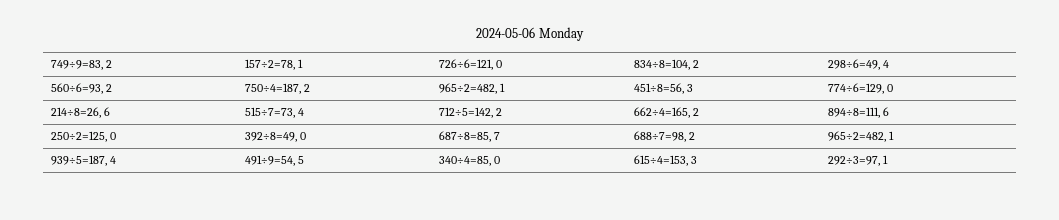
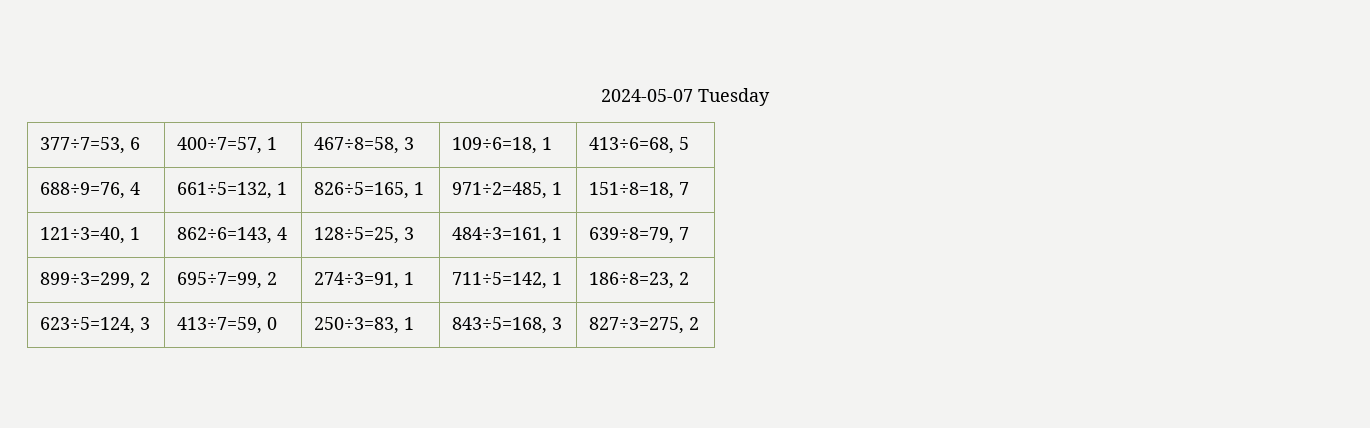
[476,27,584,41] [51,60,113,70] [245,59,304,70] [439,59,503,70] [634,59,700,70] [828,59,890,70] [51,83,113,94] [245,83,311,94] [439,83,506,94] [634,83,694,94] [828,83,894,94] [51,107,111,118] [245,107,305,118] [439,107,503,118] [634,107,700,118] [828,107,890,118] [51,131,117,142] [245,132,307,142] [439,131,501,142] [634,131,696,142] [828,131,895,142] [51,155,117,166] [245,155,305,166] [439,156,501,166] [634,155,698,166] [828,155,889,166] 2024-05-06 Monday // 749÷9=83, 2 | 157÷2=78, 1 | 726÷6=121, 0 | 834÷8=104, 2 | 298÷6=49, 4 // 560÷6=93, 2 | 750÷4=187, 2 | 965÷2=482, 1 | 451÷8=56, 3 | 774÷6=129, 0 // 214÷8=26, 6 | 515÷7=73, 4 | 712÷5=142, 2 | 662÷4=165, 2 | 894÷8=111, 6 // 250÷2=125, 0 | 392÷8=49, 0 | 687÷8=85, 7 | 688÷7=98, 2 | 965÷2=482, 1 // 939÷5=187, 4 | 491÷9=54, 5 | 340÷4=85, 0 | 615÷4=153, 3 | 292÷3=97, 1 -> [601,88,770,106] [39,137,140,154] [176,137,277,154] [313,137,414,154] [451,137,552,154] [588,137,689,154] [39,182,140,199] [176,182,287,199] [313,182,424,199] [451,182,562,199] [588,182,689,199] [39,227,140,244] [176,227,287,244] [313,227,414,244] [451,227,562,244] [588,227,689,244] [39,272,150,289] [176,272,277,289] [313,272,414,289] [451,272,562,289] [588,272,689,289] [39,317,150,334] [176,317,277,334] [313,317,414,334] [451,317,562,334] [588,317,699,334] 2024-05-07 Tuesday // 377÷7=53, 6 | 400÷7=57, 1 | 467÷8=58, 3 | 109÷6=18, 1 | 413÷6=68, 5 // 688÷9=76, 4 | 661÷5=132, 1 | 826÷5=165, 1 | 971÷2=485, 1 | 151÷8=18, 7 // 121÷3=40, 1 | 862÷6=143, 4 | 128÷5=25, 3 | 484÷3=161, 1 | 639÷8=79, 7 // 899÷3=299, 2 | 695÷7=99, 2 | 274÷3=91, 1 | 711÷5=142, 1 | 186÷8=23, 2 // 623÷5=124, 3 | 413÷7=59, 0 | 250÷3=83, 1 | 843÷5=168, 3 | 827÷3=275, 2

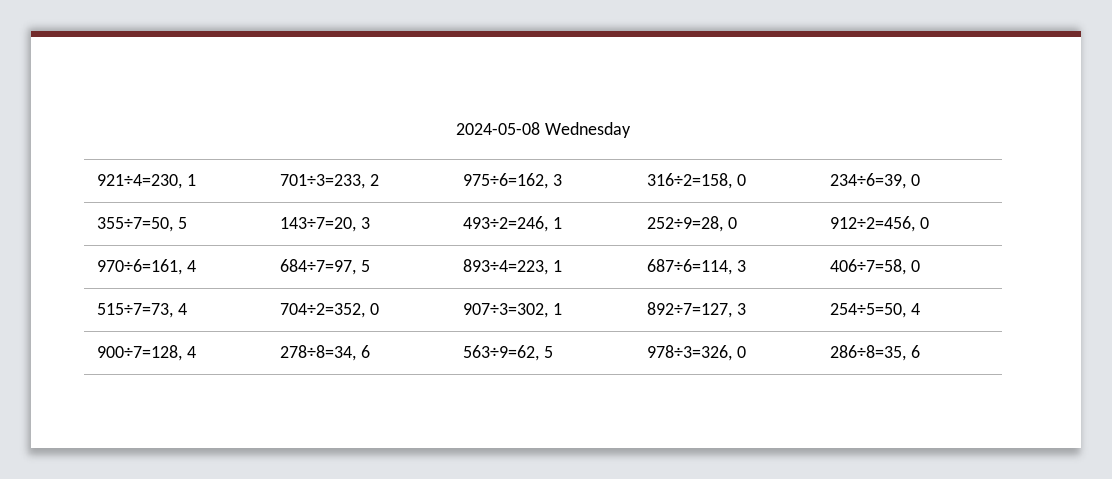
[601,88,770,106] [39,137,140,154] [176,137,277,154] [313,137,414,154] [451,137,552,154] [588,137,689,154] [39,182,140,199] [176,182,287,199] [313,182,424,199] [451,182,562,199] [588,182,689,199] [39,227,140,244] [176,227,287,244] [313,227,414,244] [451,227,562,244] [588,227,689,244] [39,272,150,289] [176,272,277,289] [313,272,414,289] [451,272,562,289] [588,272,689,289] [39,317,150,334] [176,317,277,334] [313,317,414,334] [451,317,562,334] [588,317,699,334] 2024-05-07 Tuesday // 377÷7=53, 6 | 400÷7=57, 1 | 467÷8=58, 3 | 109÷6=18, 1 | 413÷6=68, 5 // 688÷9=76, 4 | 661÷5=132, 1 | 826÷5=165, 1 | 971÷2=485, 1 | 151÷8=18, 7 // 121÷3=40, 1 | 862÷6=143, 4 | 128÷5=25, 3 | 484÷3=161, 1 | 639÷8=79, 7 // 899÷3=299, 2 | 695÷7=99, 2 | 274÷3=91, 1 | 711÷5=142, 1 | 186÷8=23, 2 // 623÷5=124, 3 | 413÷7=59, 0 | 250÷3=83, 1 | 843÷5=168, 3 | 827÷3=275, 2 -> [456,122,631,138] [97,174,196,189] [280,174,379,189] [463,173,562,189] [647,173,746,189] [830,173,920,189] [97,217,187,232] [280,217,370,232] [463,216,562,232] [647,216,737,232] [830,216,929,232] [97,259,196,275] [280,259,370,275] [463,259,562,275] [647,259,746,275] [830,259,920,275] [97,303,187,318] [280,303,379,318] [463,303,562,318] [647,302,746,318] [830,303,920,318] [97,345,196,361] [280,345,370,361] [463,345,553,361] [647,345,746,361] [830,345,920,361] 2024-05-08 Wednesday // 921÷4=230, 1 | 701÷3=233, 2 | 975÷6=162, 3 | 316÷2=158, 0 | 234÷6=39, 0 // 355÷7=50, 5 | 143÷7=20, 3 | 493÷2=246, 1 | 252÷9=28, 0 | 912÷2=456, 0 // 970÷6=161, 4 | 684÷7=97, 5 | 893÷4=223, 1 | 687÷6=114, 3 | 406÷7=58, 0 // 515÷7=73, 4 | 704÷2=352, 0 | 907÷3=302, 1 | 892÷7=127, 3 | 254÷5=50, 4 // 900÷7=128, 4 | 278÷8=34, 6 | 563÷9=62, 5 | 978÷3=326, 0 | 286÷8=35, 6

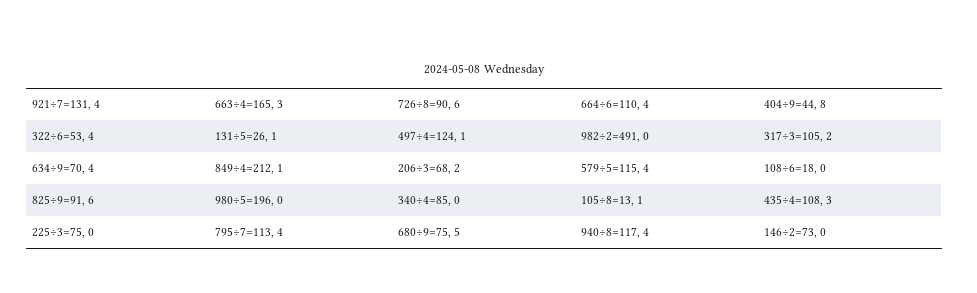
[97,174,196,189] [280,174,379,189] [463,173,562,189] [647,173,746,189] [830,173,920,189] [97,217,187,232] [280,217,370,232] [463,216,562,232] [647,216,737,232] [830,216,929,232] [97,259,196,275] [280,259,370,275] [463,259,562,275] [647,259,746,275] [830,259,920,275] [97,303,187,318] [280,303,379,318] [463,303,562,318] [647,302,746,318] [830,303,920,318] [97,345,196,361] [280,345,370,361] [463,345,553,361] [647,345,746,361] [830,345,920,361] 921÷4=230, 1 | 701÷3=233, 2 | 975÷6=162, 3 | 316÷2=158, 0 | 234÷6=39, 0 // 355÷7=50, 5 | 143÷7=20, 3 | 493÷2=246, 1 | 252÷9=28, 0 | 912÷2=456, 0 // 970÷6=161, 4 | 684÷7=97, 5 | 893÷4=223, 1 | 687÷6=114, 3 | 406÷7=58, 0 // 515÷7=73, 4 | 704÷2=352, 0 | 907÷3=302, 1 | 892÷7=127, 3 | 254÷5=50, 4 // 900÷7=128, 4 | 278÷8=34, 6 | 563÷9=62, 5 | 978÷3=326, 0 | 286÷8=35, 6 -> [31,99,100,110] [214,99,283,110] [397,99,460,110] [580,100,649,110] [763,100,826,110] [31,131,94,142] [214,131,277,142] [397,131,466,142] [580,132,649,142] [763,131,832,142] [31,163,94,174] [214,164,283,174] [397,164,460,174] [580,163,649,174] [763,164,826,174] [31,195,94,206] [214,195,283,206] [397,195,460,206] [580,195,643,206] [763,195,832,206] [31,227,94,238] [214,227,283,238] [397,227,460,238] [580,227,649,238] [763,227,826,238] 921÷7=131, 4 | 663÷4=165, 3 | 726÷8=90, 6 | 664÷6=110, 4 | 404÷9=44, 8 // 322÷6=53, 4 | 131÷5=26, 1 | 497÷4=124, 1 | 982÷2=491, 0 | 317÷3=105, 2 // 634÷9=70, 4 | 849÷4=212, 1 | 206÷3=68, 2 | 579÷5=115, 4 | 108÷6=18, 0 // 825÷9=91, 6 | 980÷5=196, 0 | 340÷4=85, 0 | 105÷8=13, 1 | 435÷4=108, 3 // 225÷3=75, 0 | 795÷7=113, 4 | 680÷9=75, 5 | 940÷8=117, 4 | 146÷2=73, 0

